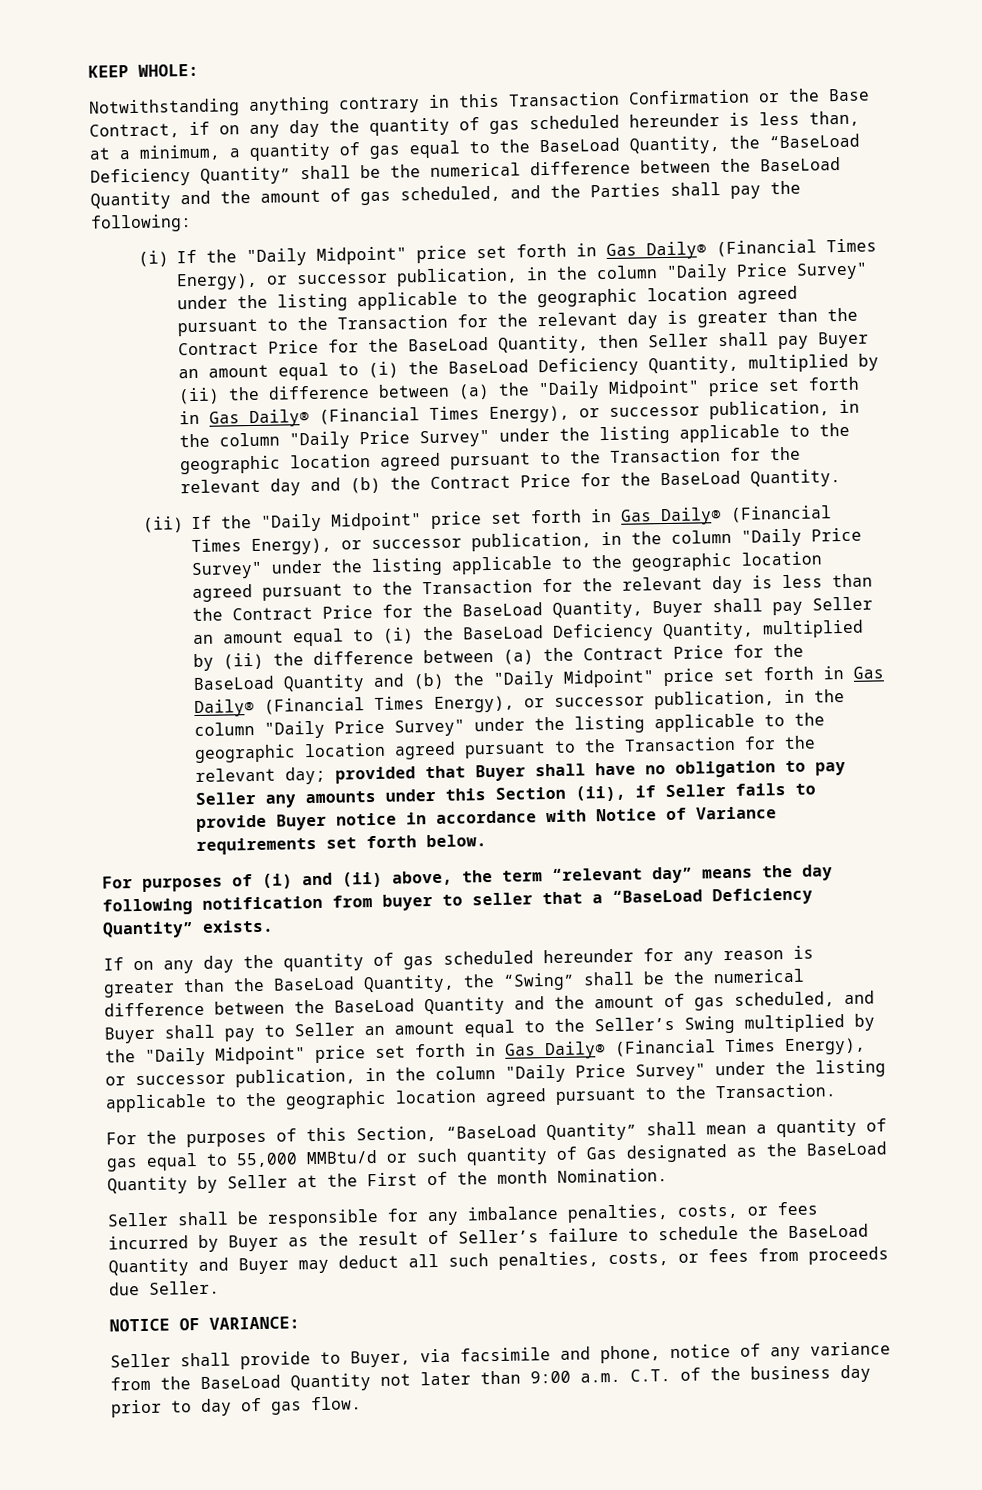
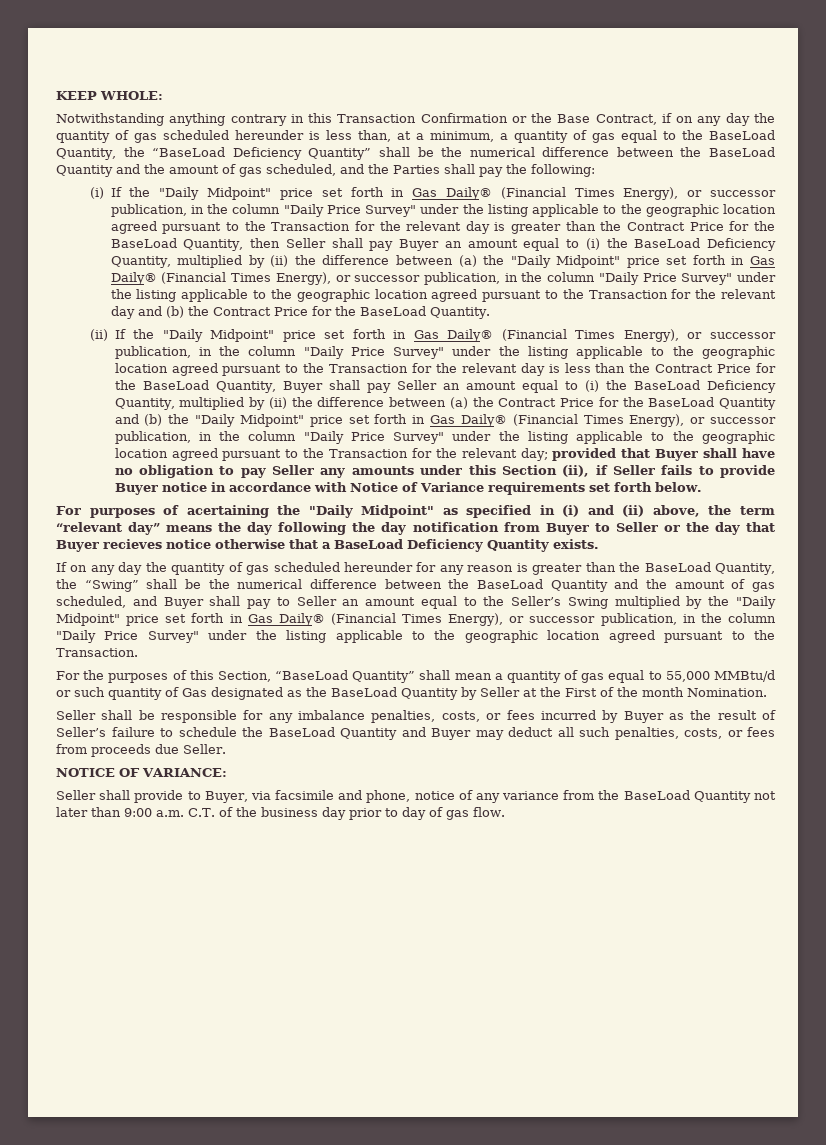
(253, 880) none -> [186,505,555,518] acertaining the "Daily Midpoint" as specified in
[202,887,813,911] [102,921,194,939] notification from buyer to seller that a “BaseLoad Deficiency Quantity” -> [352,522,775,535] [56,539,549,552] the day notification from Buyer to Seller or the day that Buyer recieves notice otherwise that a BaseLoad Deficiency Quantity

